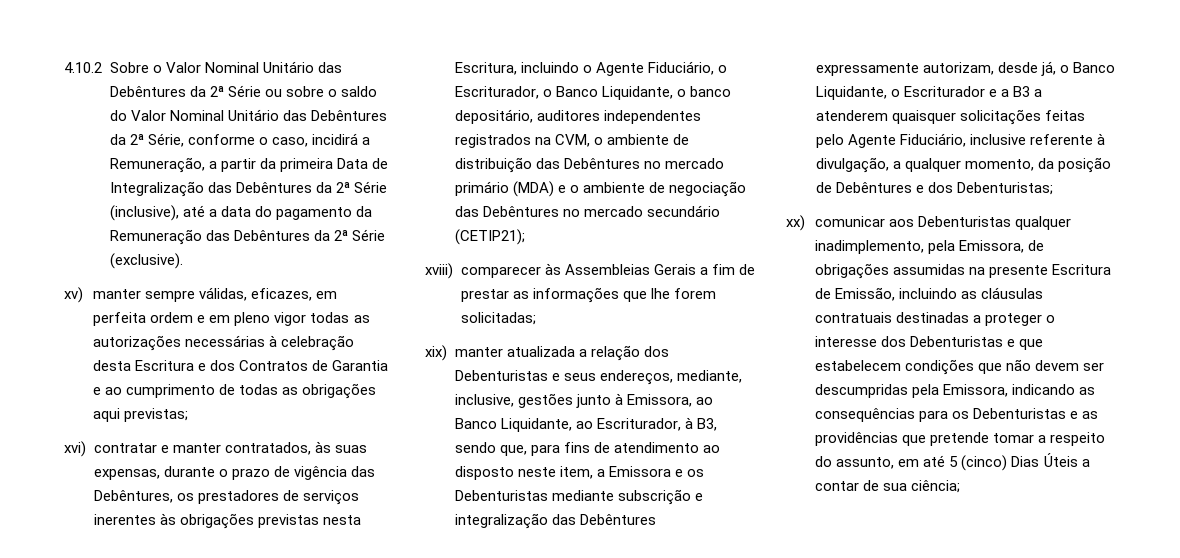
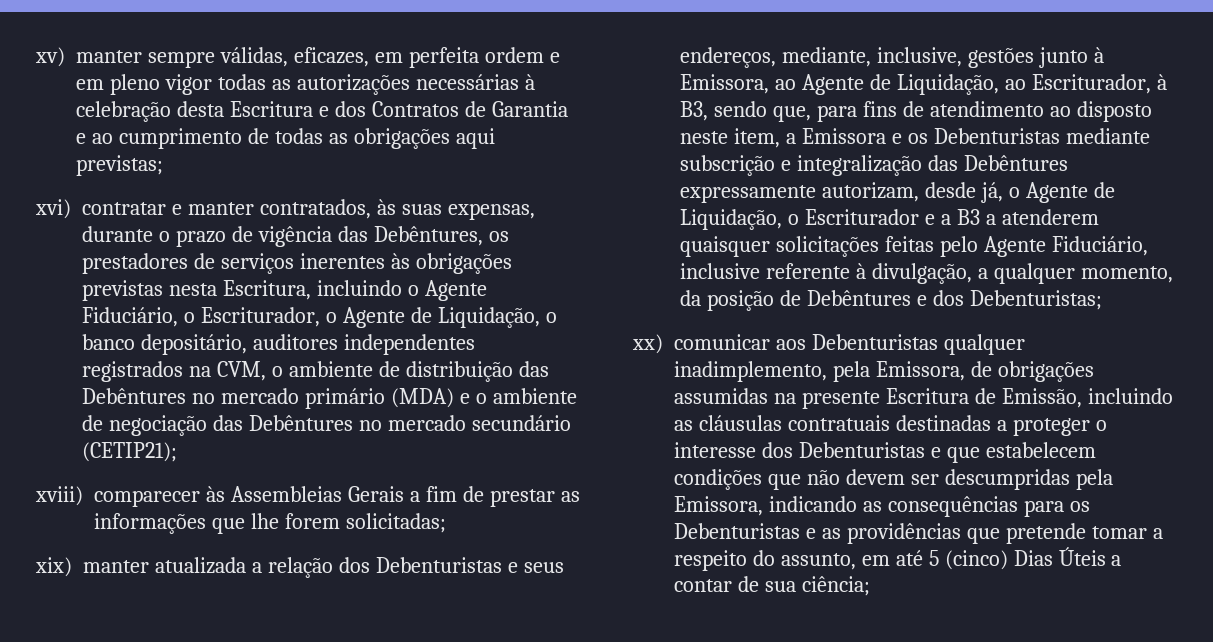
[64,61,342,73] [109,85,377,97] [109,109,387,121] [109,133,370,147] [109,157,388,173] [109,181,387,197] [109,205,372,221] [109,229,385,245] [109,253,183,269] 4.10.2 Sobre o Valor Nominal Unitário das Debêntures da 2ª Série ou sobre o saldo do Valor Nominal Unitário das Debêntures da 2ª Série, conforme o caso, incidirá a Remuneração, a partir da primeira Data de Integralização das Debêntures da 2ª Série (inclusive), até a data do pagamento da Remuneração das Debêntures da 2ª Série (exclusive). // -> (35, 57) none
[555,86,673,100] Banco Liquidante, -> [342,307,540,328] Agente de Liquidação,
[454,418,572,432] Banco Liquidante, -> [801,74,999,95] Agente de Liquidação,
[1072,62,1115,73] [815,86,887,100] Banco Liquidante, -> [1025,182,1115,203] [680,209,782,230] Agente de Liquidação,

